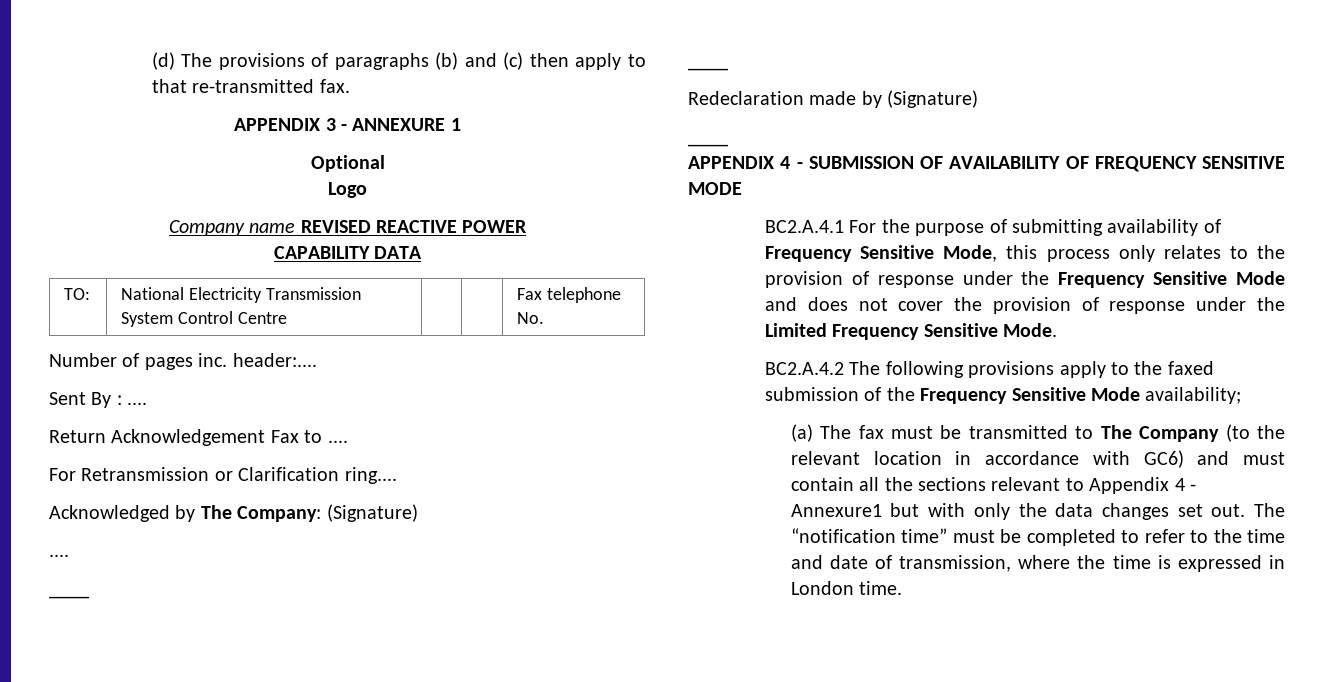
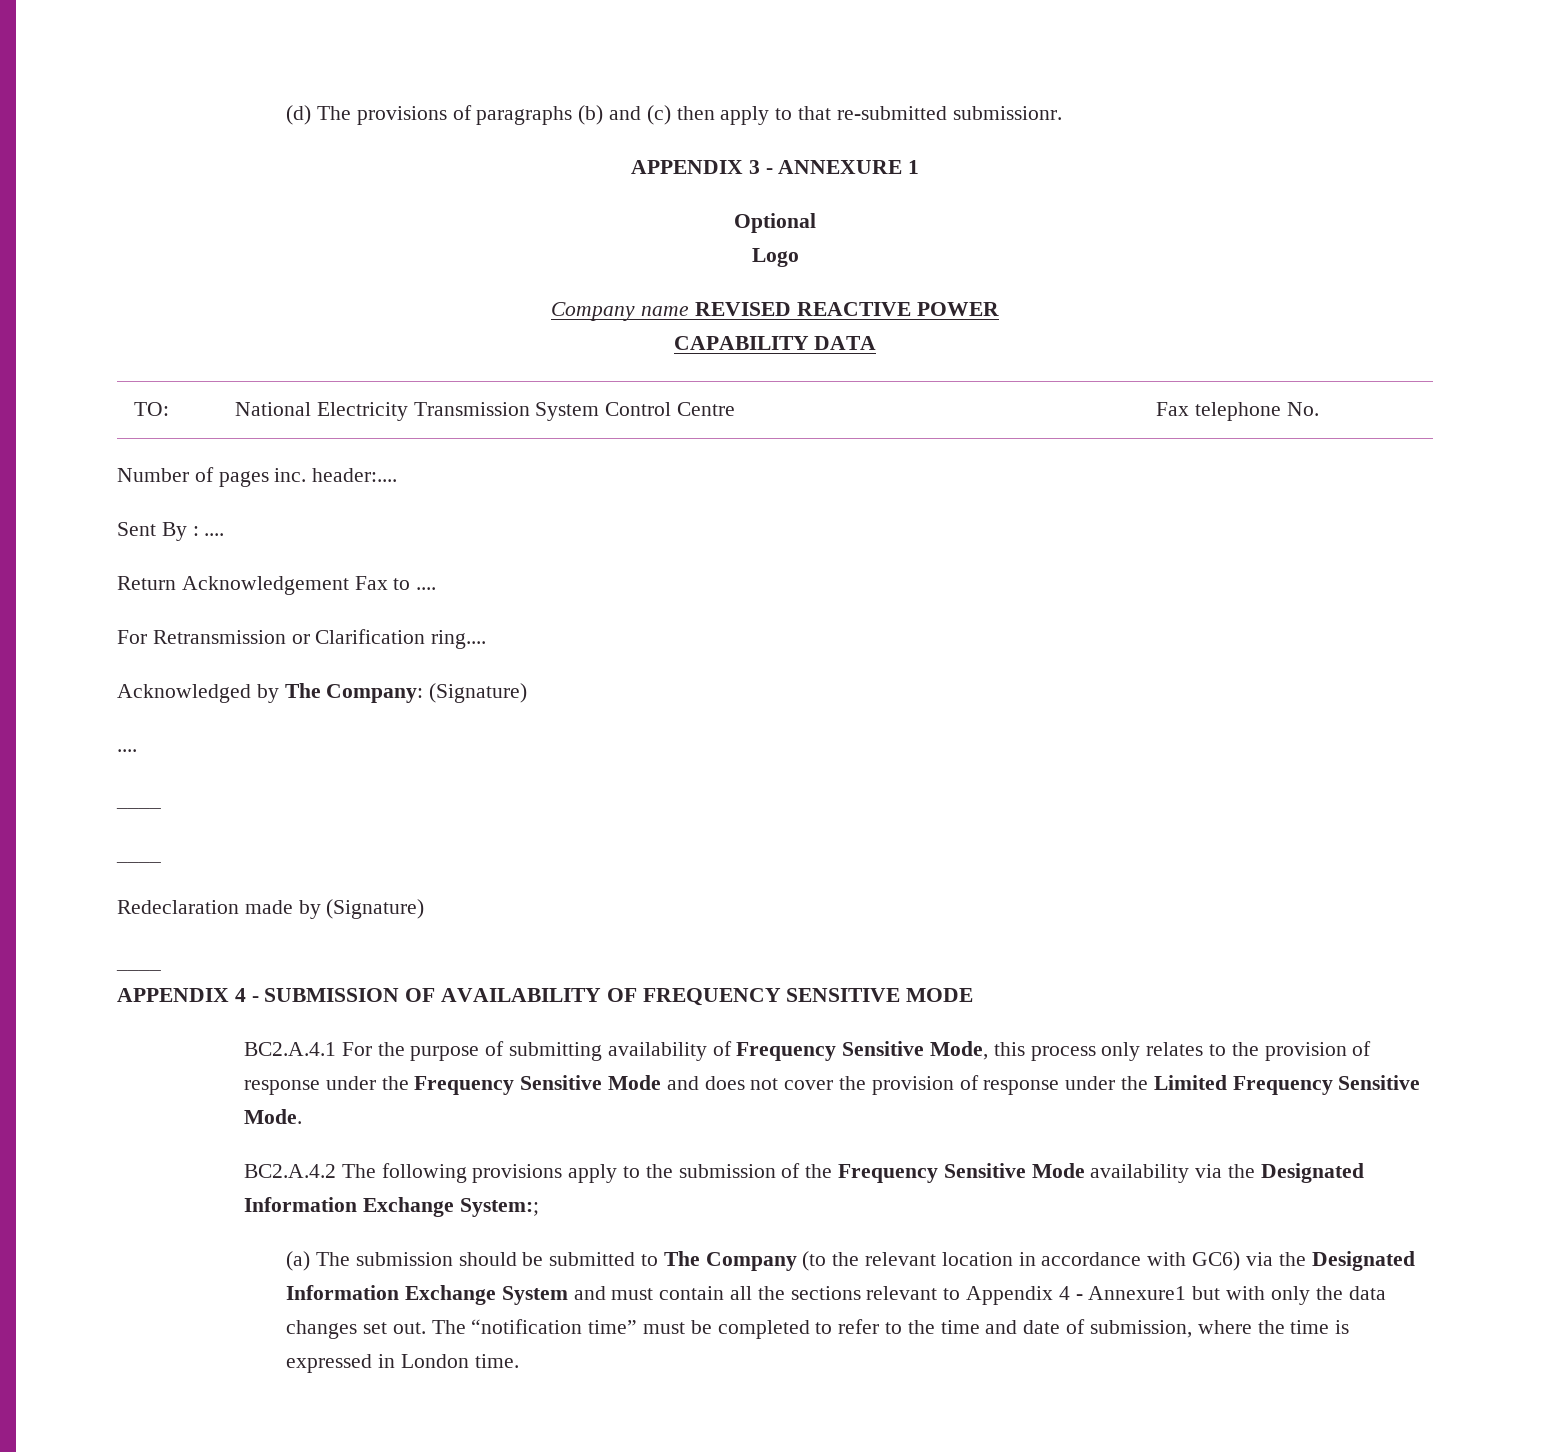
[192,79,350,93] re-transmitted fax. -> [836,106,1062,120] re-submitted submissionr.
[1167,361,1214,375] faxed -> (673, 1171) none
[1145,387,1242,404] [790,424,1068,442] availability; // (a) The fax must be transmitted -> [1090,1163,1364,1183] [243,1197,539,1217] [286,1251,636,1271] availability via the Designated Information Exchange System:; // (a) The submission should be submitted
(1184, 459) none -> [1245,1251,1415,1271] [286,1285,568,1305] via the Designated Information Exchange System
[899,555,1012,572] transmission, -> [1089,1320,1192,1338] submission,

